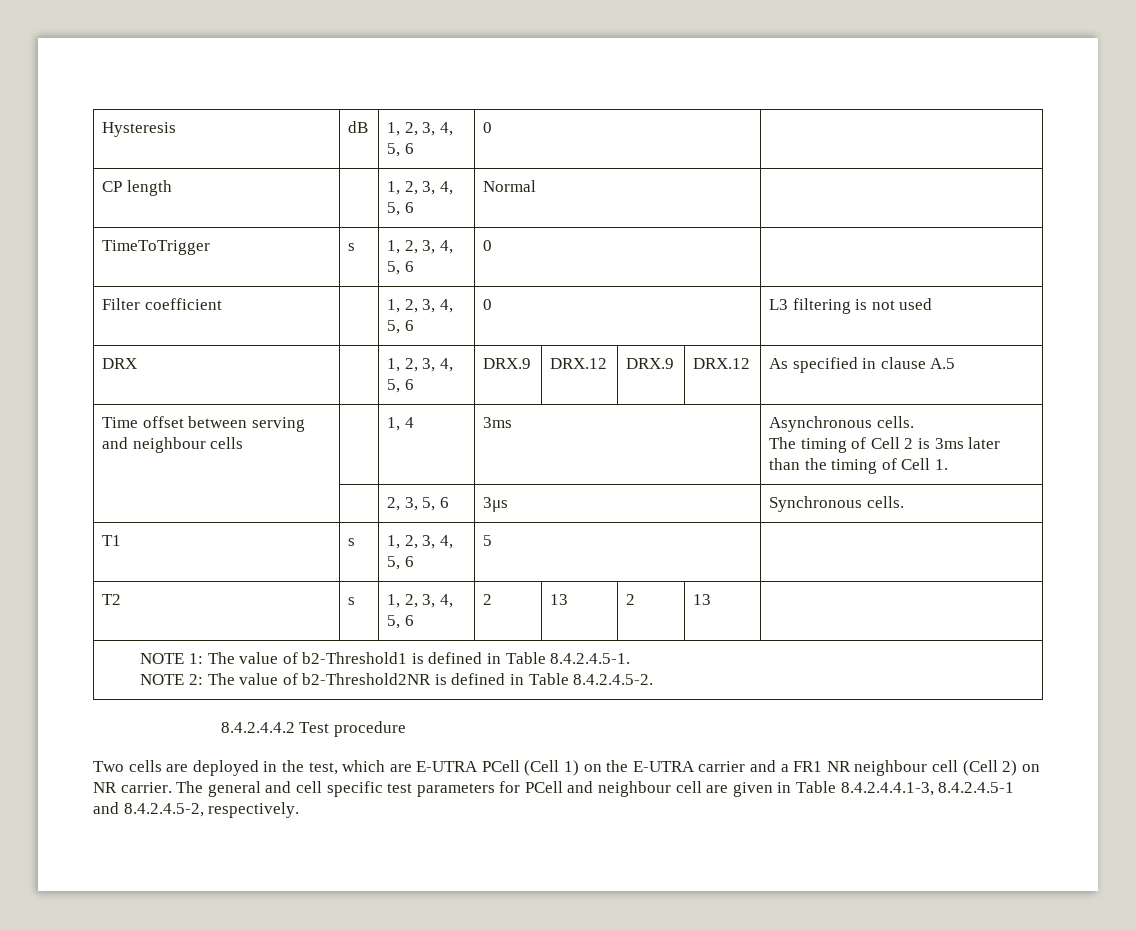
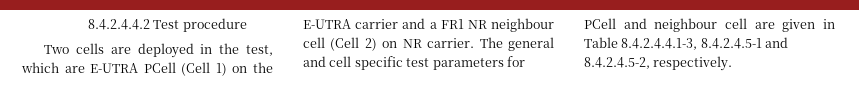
[102,122,177,137] [348,121,369,133] [387,122,453,136] [387,143,414,157] [483,122,493,133] [102,180,172,196] [387,181,453,195] [387,202,414,216] [483,180,537,192] [102,240,211,255] [348,243,356,251] [387,240,453,254] [387,261,414,275] [483,240,493,251] [102,298,222,310] [387,299,453,313] [387,320,414,334] [483,299,493,310] [769,298,933,314] [102,358,138,369] [387,358,453,372] [387,379,414,393] [483,358,532,369] [550,358,608,369] [626,358,675,369] [693,358,751,369] [769,357,956,373] [102,416,305,432] [102,437,244,453] [387,417,414,431] [483,417,513,428] [769,416,914,432] [769,437,1001,453] [769,458,948,474] [387,497,449,511] [483,497,509,512] [769,496,904,512] [102,535,122,546] [348,538,356,546] [387,535,453,549] [387,556,414,570] [483,535,493,546] [102,594,122,605] [348,597,356,605] [387,594,453,608] [387,615,414,629] [483,594,493,605] [550,594,569,605] [626,594,636,605] [693,594,712,605] [140,652,631,664] [140,673,654,685] Hysteresis | dB | 1, 2, 3, 4, 5, 6 | 0 | // CP length | | 1, 2, 3, 4, 5, 6 | Normal | // TimeToTrigger | s | 1, 2, 3, 4, 5, 6 | 0 | // Filter coefficient | | 1, 2, 3, 4, 5, 6 | 0 | L3 filtering is not used // DRX | | 1, 2, 3, 4, 5, 6 | DRX.9 | DRX.12 | DRX.9 | DRX.12 | As specified in clause A.5 // Time offset between serving and neighbour cells | | 1, 4 | 3ms | Asynchronous cells. // The timing of Cell 2 is 3ms later than the timing of Cell 1. // | | 2, 3, 5, 6 | 3μs | Synchronous cells. // T1 | s | 1, 2, 3, 4, 5, 6 | 5 | // T2 | s | 1, 2, 3, 4, 5, 6 | 2 | 13 | 2 | 13 | // NOTE 1: The value of b2-Threshold1 is defined in Table 8.4.2.4.5-1. // NOTE 2: The value of b2-Threshold2NR is defined in Table 8.4.2.4.5-2. // -> (87, 24) none

